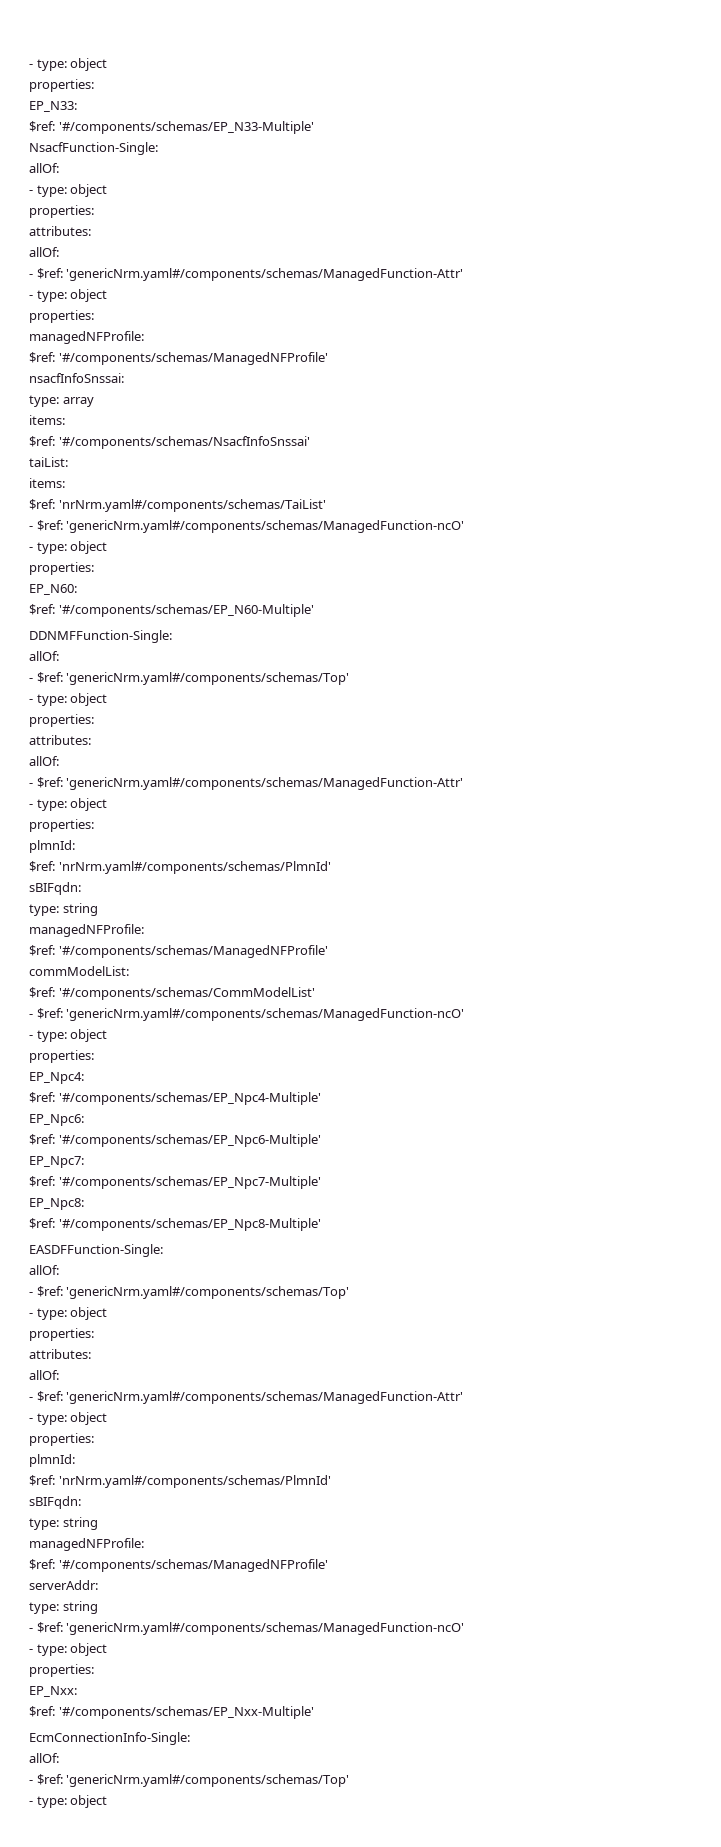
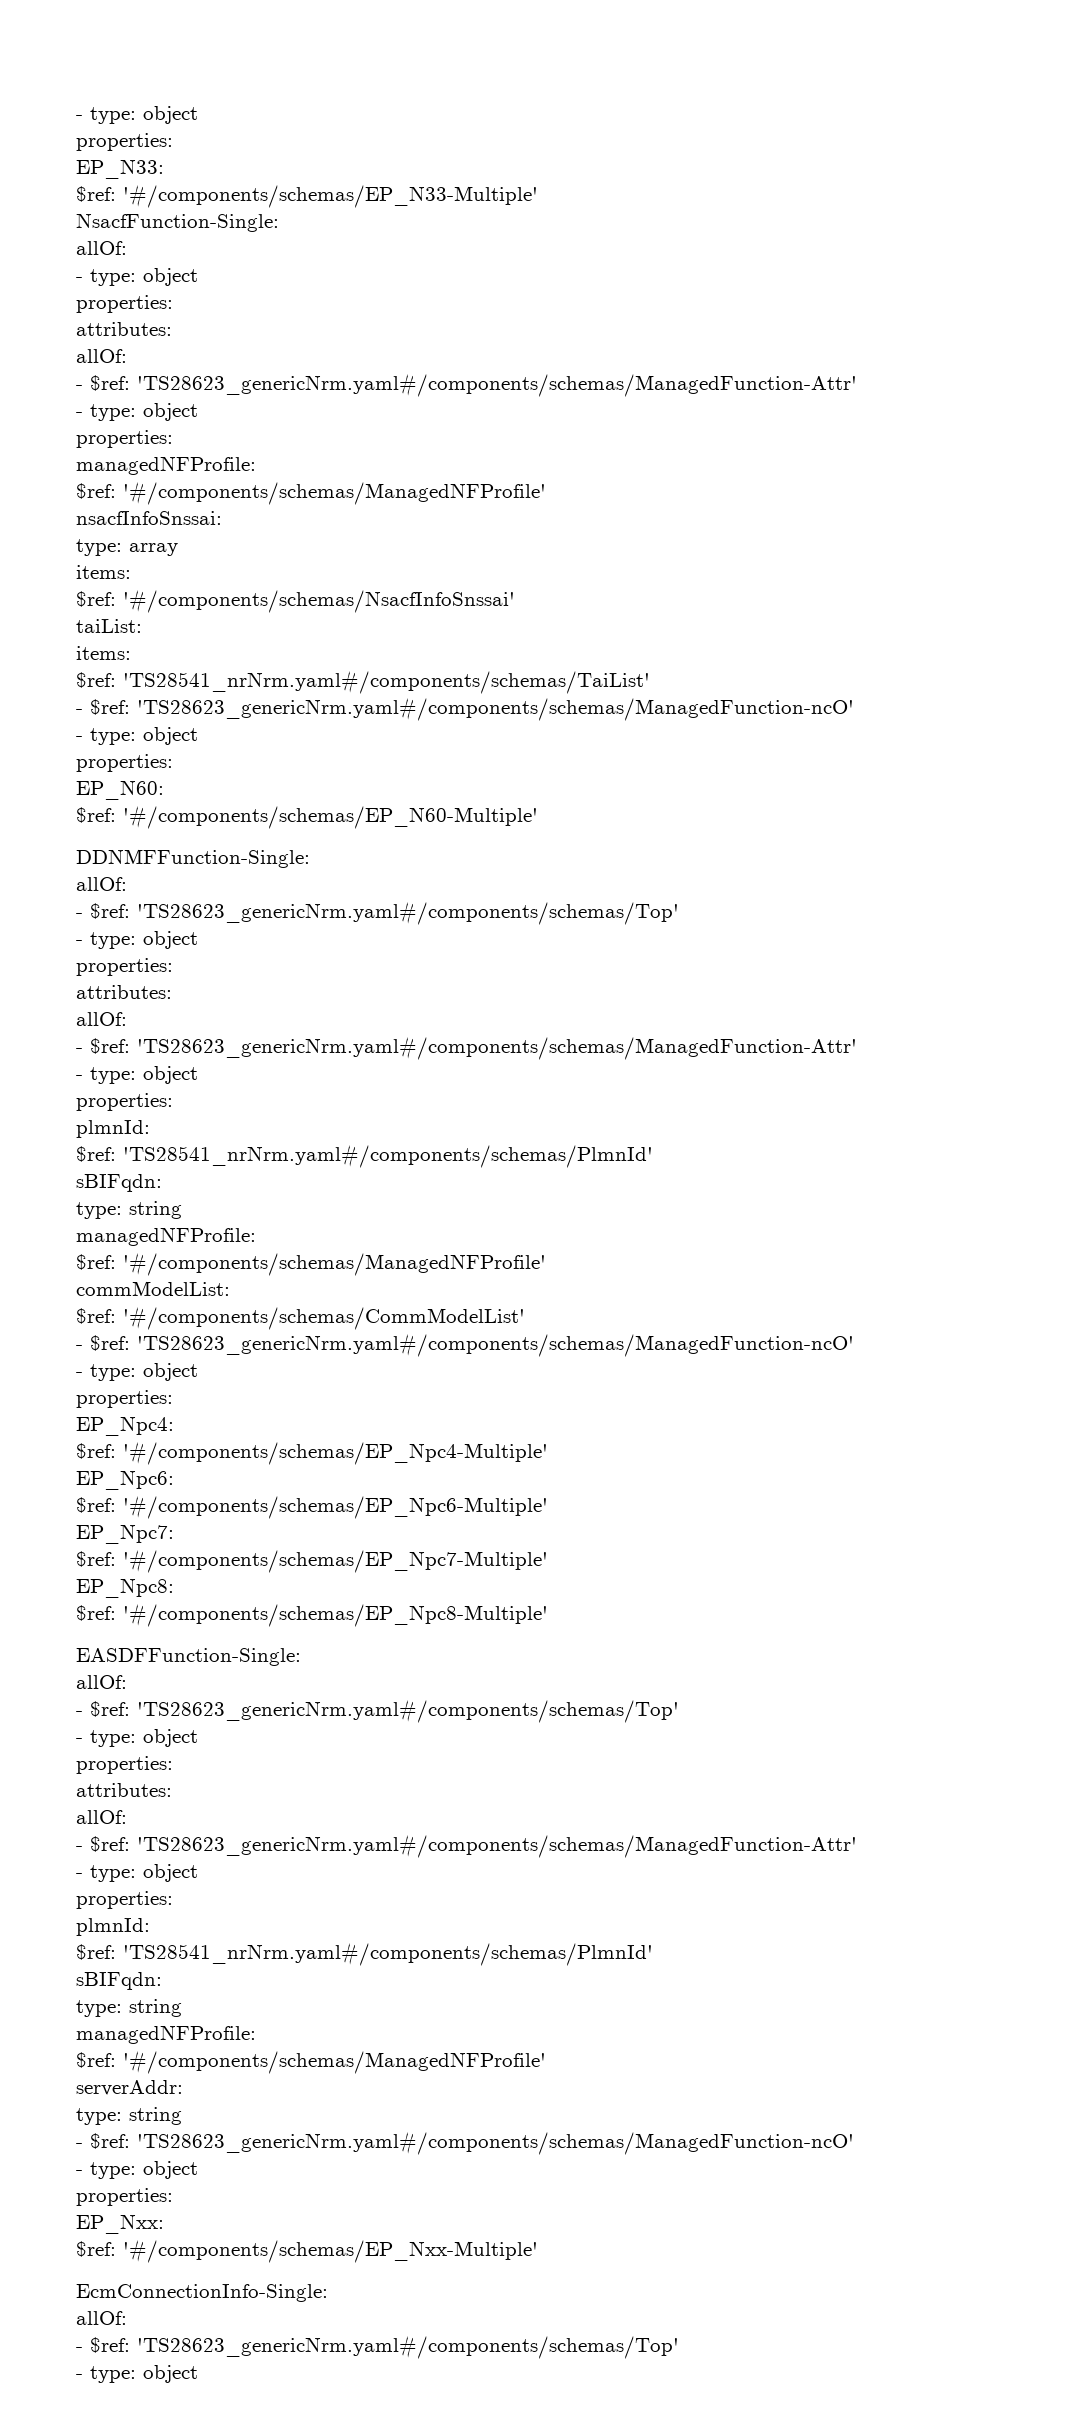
[66,268,464,281] 'genericNrm.yaml#/components/schemas/ManagedFunction-Attr' -> [137,373,857,397] 'TS28623_genericNrm.yaml#/components/schemas/ManagedFunction-Attr'
[58,499,326,512] [29,520,465,533] 'nrNrm.yaml#/components/schemas/TaiList' // - $ref: 'genericNrm.yaml#/components/schemas/ManagedFunction-ncO' -> [123,670,650,694] [76,697,854,721] 'TS28541_nrNrm.yaml#/components/schemas/TaiList' // - $ref: 'TS28623_genericNrm.yaml#/components/schemas/ManagedFunction-ncO'
[66,672,350,685] [29,693,108,706] [29,714,94,727] [29,735,91,745] [29,756,59,766] [29,777,464,790] [29,798,108,811] [29,819,94,832] [29,840,75,853] [29,861,331,874] 'genericNrm.yaml#/components/schemas/Top' // - type: object // properties: // attributes: // allOf: // - $ref: 'genericNrm.yaml#/components/schemas/ManagedFunction-Attr' // - type: object // properties: // plmnId: // $ref: 'nrNrm.yaml#/components/schemas/PlmnId' -> [137,901,679,925] [76,931,198,949] [76,958,173,976] [76,985,172,999] [76,1012,127,1026] [76,1036,857,1060] [76,1066,198,1084] [76,1093,173,1111] [76,1120,150,1138] [76,1144,653,1168] 'TS28623_genericNrm.yaml#/components/schemas/Top' // - type: object // properties: // attributes: // allOf: // - $ref: 'TS28623_genericNrm.yaml#/components/schemas/ManagedFunction-Attr' // - type: object // properties: // plmnId: // $ref: 'TS28541_nrNrm.yaml#/components/schemas/PlmnId'
[66,1008,465,1021] 'genericNrm.yaml#/components/schemas/ManagedFunction-ncO' -> [137,1333,854,1357] 'TS28623_genericNrm.yaml#/components/schemas/ManagedFunction-ncO'
[66,1286,350,1299] [29,1307,108,1320] [29,1328,94,1341] [29,1349,91,1359] [29,1370,59,1380] [29,1391,464,1404] [29,1412,108,1425] [29,1433,94,1446] [29,1454,75,1467] [29,1475,331,1488] 'genericNrm.yaml#/components/schemas/Top' // - type: object // properties: // attributes: // allOf: // - $ref: 'genericNrm.yaml#/components/schemas/ManagedFunction-Attr' // - type: object // properties: // plmnId: // $ref: 'nrNrm.yaml#/components/schemas/PlmnId' -> [137,1699,679,1723] [76,1729,198,1747] [76,1756,173,1774] [76,1783,172,1797] [76,1810,127,1824] [76,1834,857,1858] [76,1864,198,1882] [76,1891,173,1909] [76,1918,150,1936] [76,1942,653,1966] 'TS28623_genericNrm.yaml#/components/schemas/Top' // - type: object // properties: // attributes: // allOf: // - $ref: 'TS28623_genericNrm.yaml#/components/schemas/ManagedFunction-Attr' // - type: object // properties: // plmnId: // $ref: 'TS28541_nrNrm.yaml#/components/schemas/PlmnId'
[66,1622,465,1635] 'genericNrm.yaml#/components/schemas/ManagedFunction-ncO' -> [137,2131,854,2155] 'TS28623_genericNrm.yaml#/components/schemas/ManagedFunction-ncO'
[66,1774,350,1787] 'genericNrm.yaml#/components/schemas/Top' -> [137,2335,679,2359] 'TS28623_genericNrm.yaml#/components/schemas/Top'

